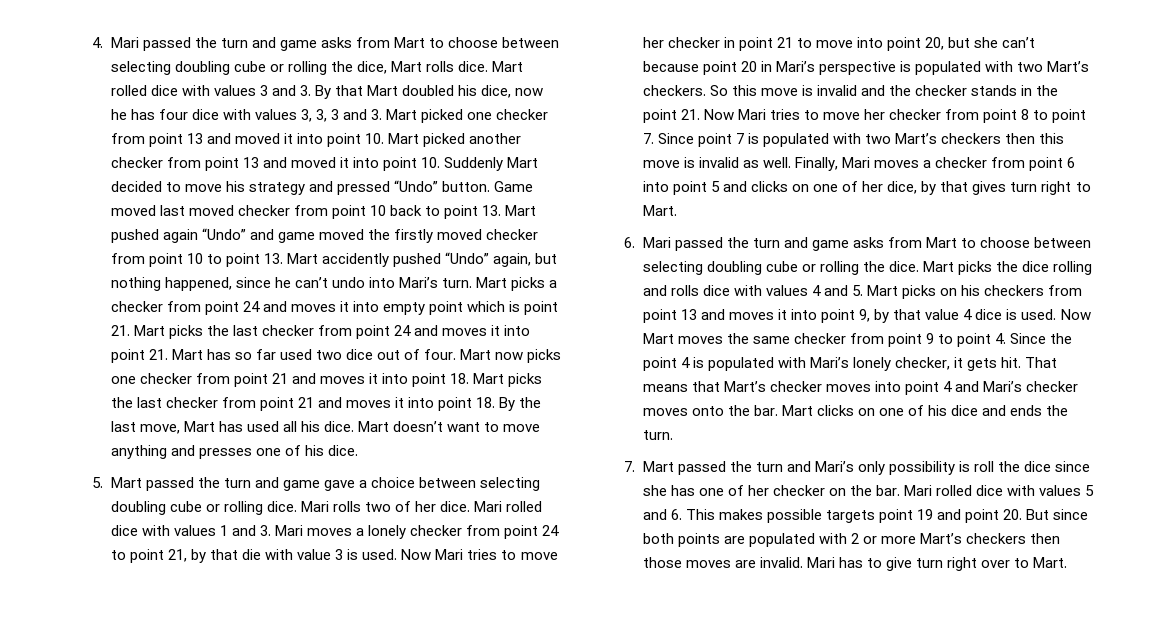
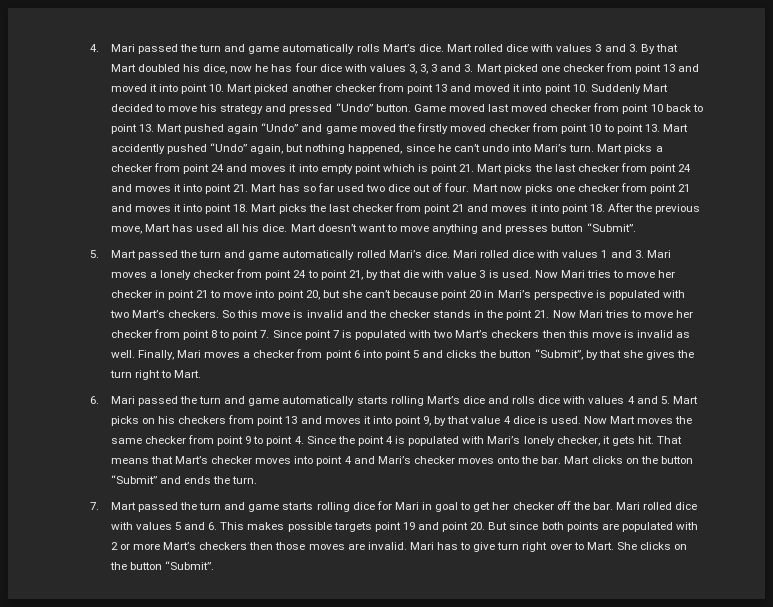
[321,37,560,48] [110,61,455,75] asks from Mart to choose between selecting doubling cube or rolling the dice, Mart rolls -> [282,44,416,54] automatically rolls Mart’s
[499,397,542,411] [110,421,136,432] By the last -> [607,203,701,214] After the previous
[255,445,359,456] one of his dice. -> [551,223,636,232] button “Submit”.
[324,477,541,491] [110,501,437,515] gave a choice between selecting doubling cube or rolling dice. Mari rolls two of her -> [282,250,422,260] automatically rolled Mari’s
[792,181,1007,195] on one of her dice, by that gives -> [479,349,695,360] the button “Submit”, by that she gives the
[853,237,1092,248] [642,261,1093,275] asks from Mart to choose between selecting doubling cube or rolling the dice. Mart picks the dice rolling -> [282,396,485,406] automatically starts rolling Mart’s dice
[879,405,979,416] one of his dice -> [640,456,693,464] [110,475,157,484] the button “Submit”
[815,461,1091,475] [642,485,847,496] Mari’s only possibility is roll the dice since she has one of her checker on -> [248,501,571,512] game starts rolling dice for Mari in goal to get her checker off
(1068, 562) none -> [616,542,688,550] [109,561,215,570] She clicks on the button “Submit”.

